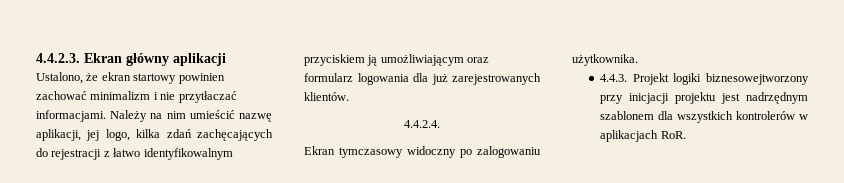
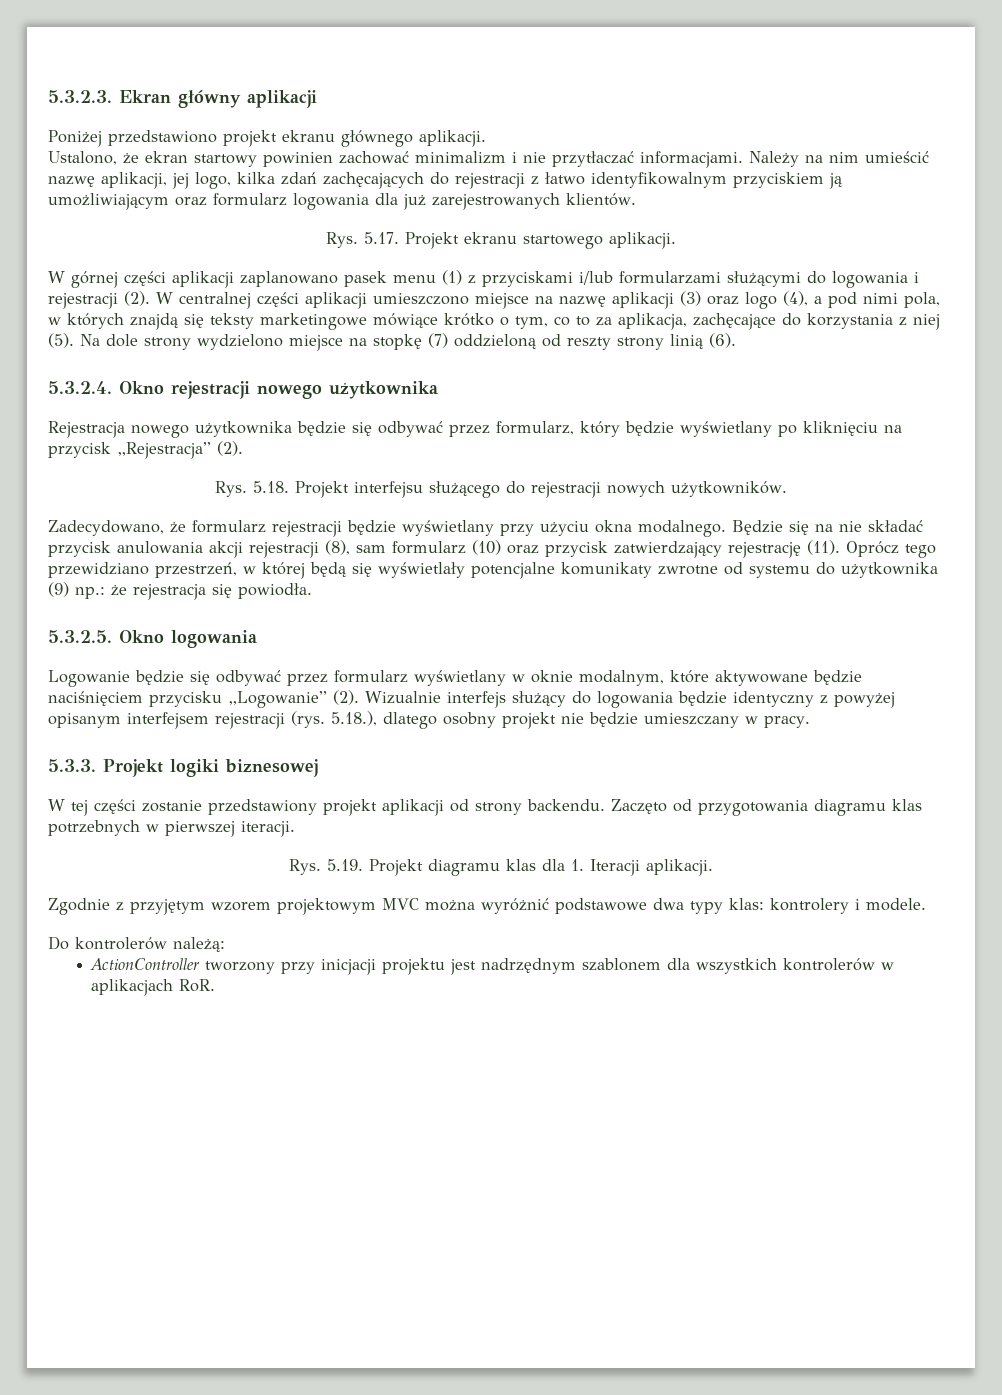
[36,53,80,63] 4.4.2.3. -> [48,90,112,103] 5.3.2.3.
(226, 59) none -> [48,130,486,147] // Poniżej przedstawiono projekt ekranu głównego aplikacji.
[404,120,440,128] [304,146,541,158] [572,54,638,66] [600,73,809,85] 4.4.2.4. // Ekran tymczasowy widoczny po zalogowaniu użytkownika. // 4.4.3. Projekt logiki biznesowejtworzony -> [326,232,676,249] [48,270,919,288] [48,291,940,309] [48,313,940,330] [48,333,736,351] [48,381,438,399] [48,421,902,438] [48,441,243,459] [215,481,788,498] [48,520,923,537] [48,540,936,558] [48,562,938,579] [48,582,312,600] [48,630,257,648] [48,670,862,687] [48,690,895,708] [48,711,810,729] [48,759,318,777] [48,799,922,816] [48,820,295,837] [289,859,713,876] [48,898,926,915] [48,936,225,952] [90,958,276,974] Rys. 5.17. Projekt ekranu startowego aplikacji. // W górnej części aplikacji zaplanowano pasek menu (1) z przyciskami i/lub formularzami służącymi do logowania i rejestracji (2). W centralnej części aplikacji umieszczono miejsce na nazwę aplikacji (3) oraz logo (4), a pod nimi pola, w których znajdą się teksty marketingowe mówiące krótko o tym, co to za aplikacja, zachęcające do korzystania z niej (5). Na dole strony wydzielono miejsce na stopkę (7) oddzieloną od reszty strony linią (6). // 5.3.2.4. Okno rejestracji nowego użytkownika // Rejestracja nowego użytkownika będzie się odbywać przez formularz, który będzie wyświetlany po kliknięciu na przycisk „Rejestracja” (2). // Rys. 5.18. Projekt interfejsu służącego do rejestracji nowych użytkowników. // Zadecydowano, że formularz rejestracji będzie wyświetlany przy użyciu okna modalnego. Będzie się na nie składać przycisk anulowania akcji rejestracji (8), sam formularz (10) oraz przycisk zatwierdzający rejestrację (11). Oprócz tego przewidziano przestrzeń, w której będą się wyświetlały potencjalne komunikaty zwrotne od systemu do użytkownika (9) np.: że rejestracja się powiodła. // 5.3.2.5. Okno logowania // Logowanie będzie się odbywać przez formularz wyświetlany w oknie modalnym, które aktywowane będzie naciśnięciem przycisku „Logowanie” (2). Wizualnie interfejs służący do logowania będzie identyczny z powyżej opisanym interfejsem rejestracji (rys. 5.18.), dlatego osobny projekt nie będzie umieszczany w pracy. // 5.3.3. Projekt logiki biznesowej // W tej części zostanie przedstawiony projekt aplikacji od strony backendu. Zaczęto od przygotowania diagramu klas potrzebnych w pierwszej iteracji. // Rys. 5.19. Projekt diagramu klas dla 1. Iteracji aplikacji. // Zgodnie z przyjętym wzorem projektowym MVC można wyróżnić podstawowe dwa typy klas: kontrolery i modele. // Do kontrolerów należą: // ActionController tworzony

